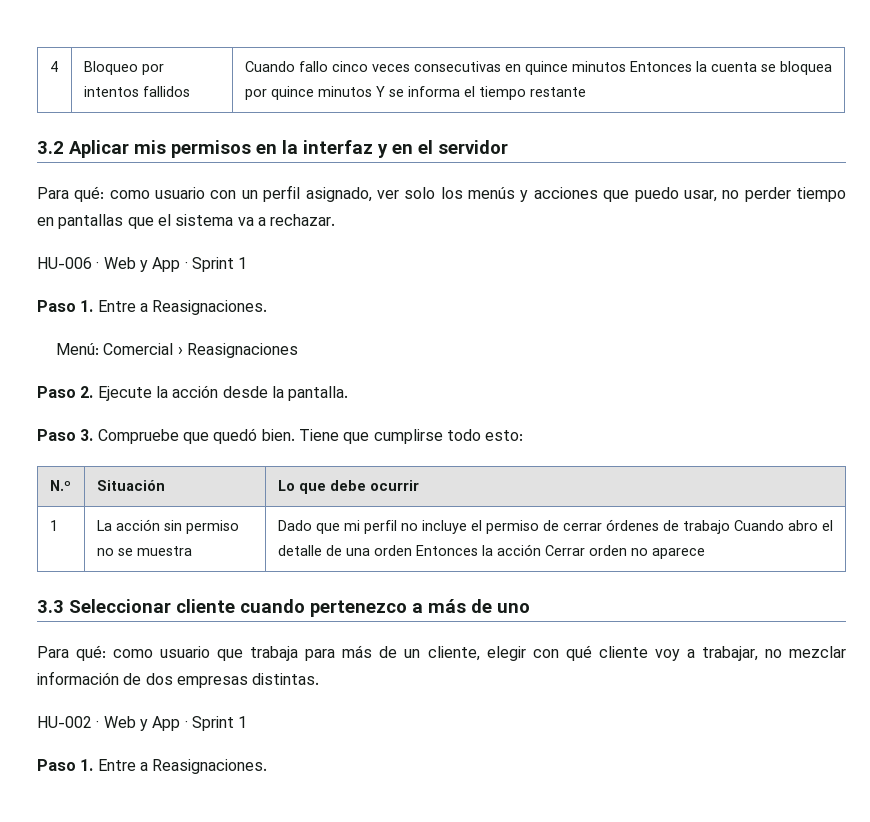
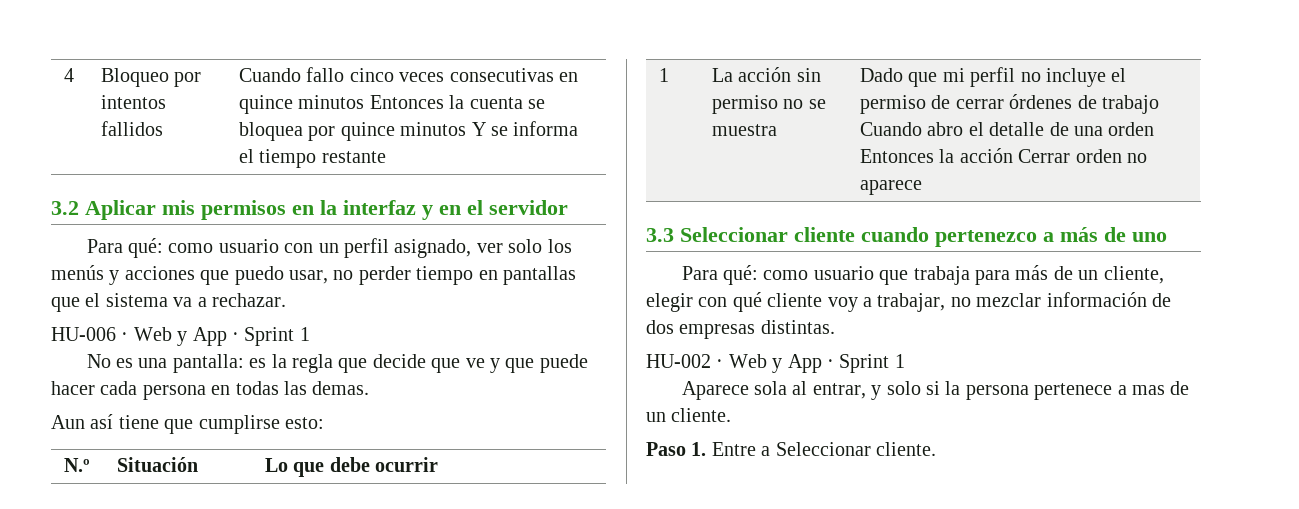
[37,300,268,315] [55,343,298,358] [37,385,349,401] [37,428,339,444] Paso 1. Entre a Reasignaciones. // Menú: Comercial › Reasignaciones // Paso 2. Ejecute la acción desde la pantalla. // Paso 3. Compruebe que quedó bien. Tiene -> [86,354,588,373] [51,381,370,400] [51,414,159,429] No es una pantalla: es la regla que decide que ve y que puede hacer cada persona en todas las demas. // Aun así tiene
[446,429,481,441] todo -> (280, 424) none
[37,759,268,774] // Paso 1. Entre a Reasignaciones. -> [681,381,1190,400] [646,408,732,422] [646,442,936,456] // Aparece sola al entrar, y solo si la persona pertenece a mas de un cliente. // Paso 1. Entre a Seleccionar cliente.

